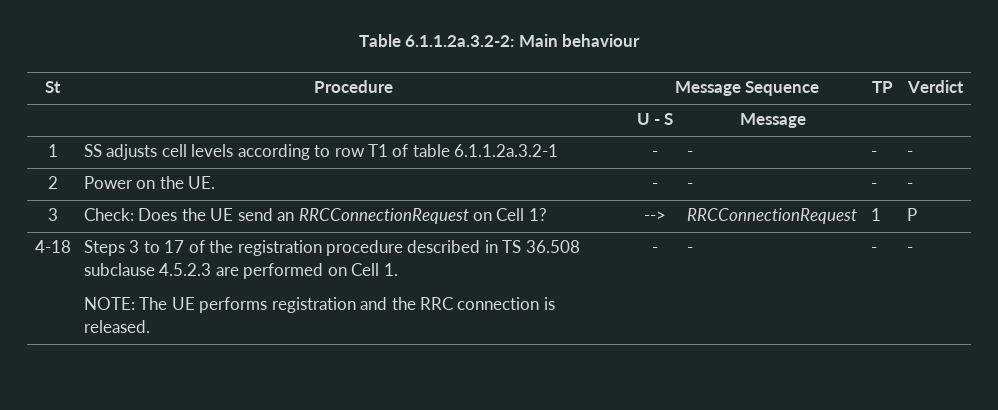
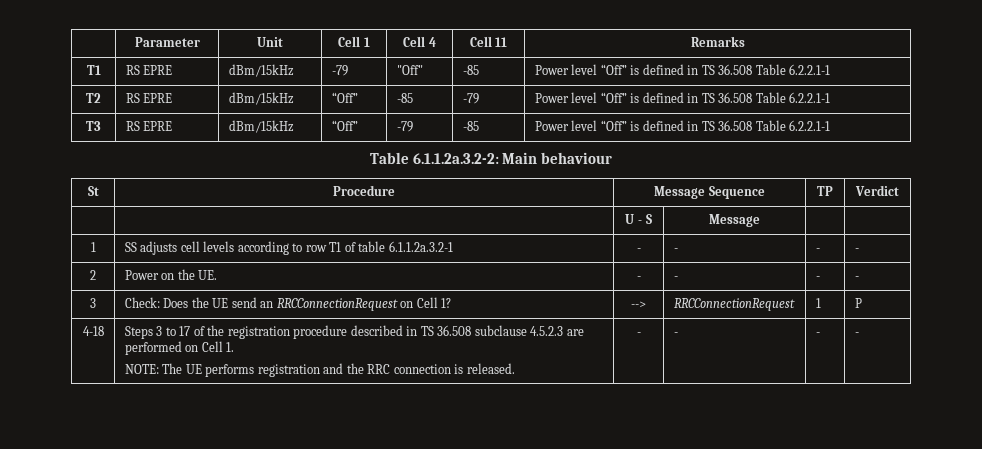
(358, 40) none -> [134,37,200,47] [257,37,283,47] [338,36,370,47] [403,36,436,47] [469,36,508,47] [690,36,745,47] [86,65,101,75] [125,65,173,75] [228,64,294,77] [331,65,348,76] [396,65,423,75] [462,65,479,75] [534,64,831,75] [86,93,101,103] [125,93,173,103] [228,92,294,105] [331,92,358,103] [396,93,413,103] [462,93,479,104] [534,92,831,103] [86,121,101,131] [125,121,173,131] [228,120,294,133] [331,120,358,131] [396,121,413,132] [462,121,479,131] [534,120,831,131] | Parameter | Unit | Cell 1 | Cell 4 | Cell 11 | Remarks // T1 | RS EPRE | dBm/15kHz | -79 | "Off" | -85 | Power level “Off” is defined in TS 36.508 Table 6.2.2.1-1 // T2 | RS EPRE | dBm/15kHz | “Off” | -85 | -79 | Power level “Off” is defined in TS 36.508 Table 6.2.2.1-1 // T3 | RS EPRE | dBm/15kHz | “Off” | -79 | -85 | Power level “Off” is defined in TS 36.508 Table 6.2.2.1-1 //

